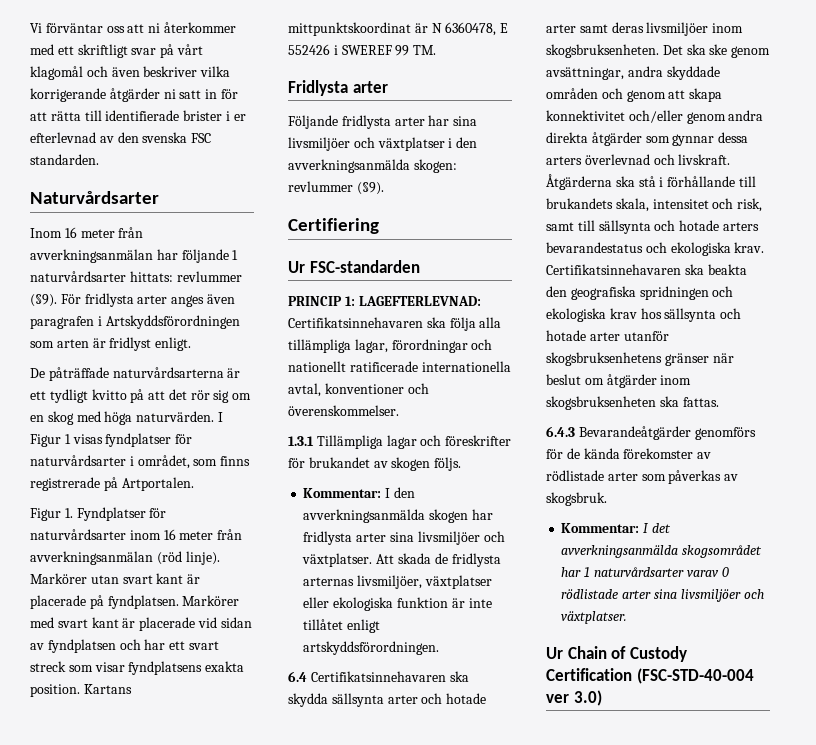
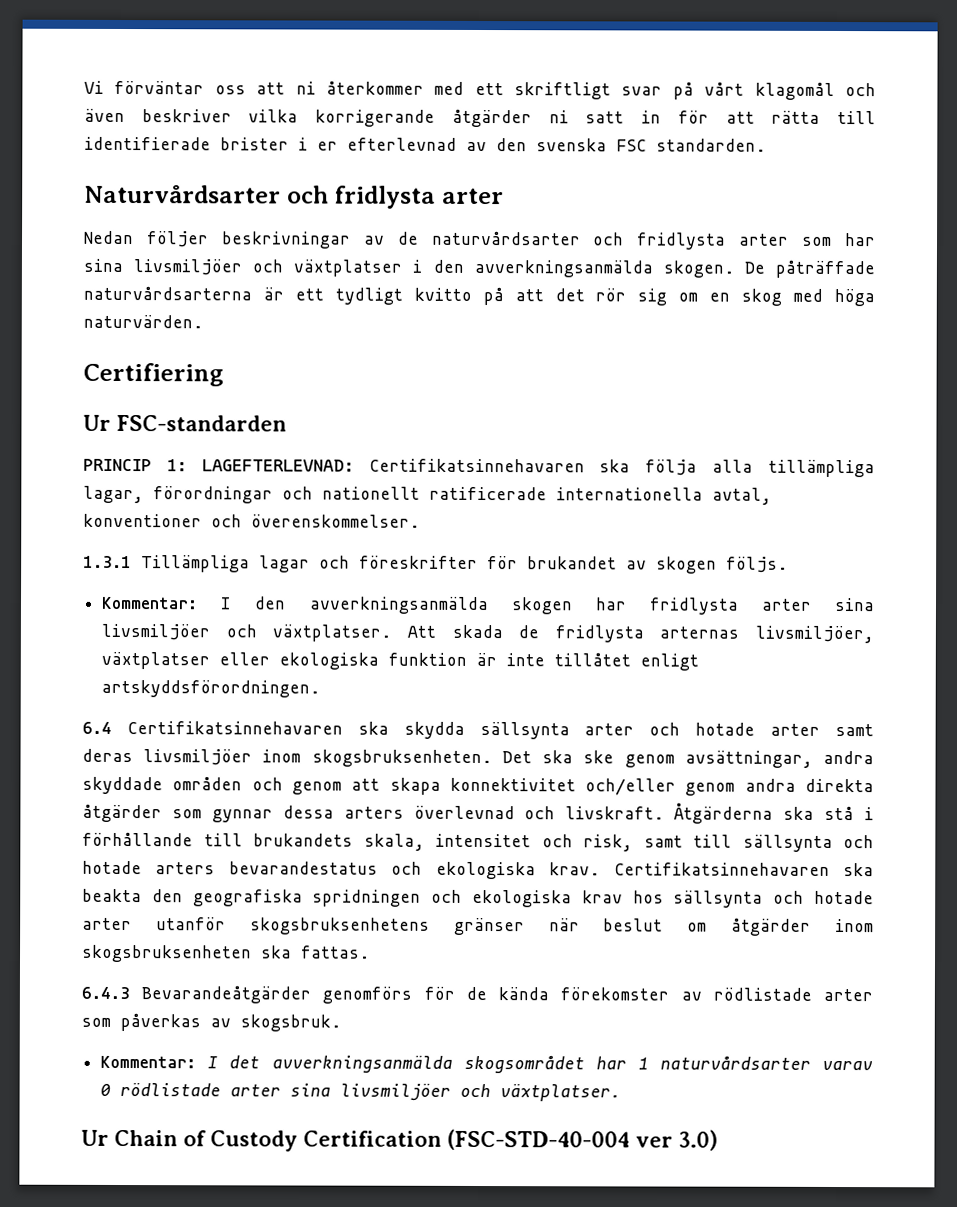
[30,227,144,238] [30,249,239,263] [30,271,242,282] [30,293,235,307] [30,315,240,329] [30,337,192,351] // Inom 16 meter från avverkningsanmälan har följande 1 naturvårdsarter hittats: revlummer (§9). För fridlysta arter anges även paragrafen i Artskyddsförordningen som arten är fridlyst enligt. // -> [286,185,504,209] [84,230,876,250] [83,258,734,278] och fridlysta arter // Nedan följer beskrivningar av de naturvårdsarter och fridlysta arter som har sina livsmiljöer och växtplatser i den avverkningsanmälda skogen.
[217,412,223,422] [30,433,193,447] [30,455,251,469] [30,477,194,491] [30,507,167,521] [30,529,243,540] [30,551,220,565] [30,573,201,584] [30,595,240,609] [30,617,252,631] [30,639,219,653] [30,661,245,675] [30,684,132,697] [288,22,509,36] [288,44,437,56] [288,80,388,96] [288,115,478,129] [288,137,478,151] [288,159,457,173] [288,181,384,195] I Figur 1 visas fyndplatser för naturvårdsarter i området, som finns registrerade på Artportalen. // Figur 1. Fyndplatser för naturvårdsarter inom 16 meter från avverkningsanmälan (röd linje). Markörer utan svart kant är placerade på fyndplatsen. Markörer med svart kant är placerade vid sidan av fyndplatsen och har ett svart streck som visar fyndplatsens exakta position. Kartans mittpunktskoordinat är N 6360478, E 552426 i SWEREF 99 TM. // Fridlysta arter // Följande fridlysta arter har sina livsmiljöer och växtplatser i den avverkningsanmälda skogen: revlummer (§9). -> (203, 321) none

